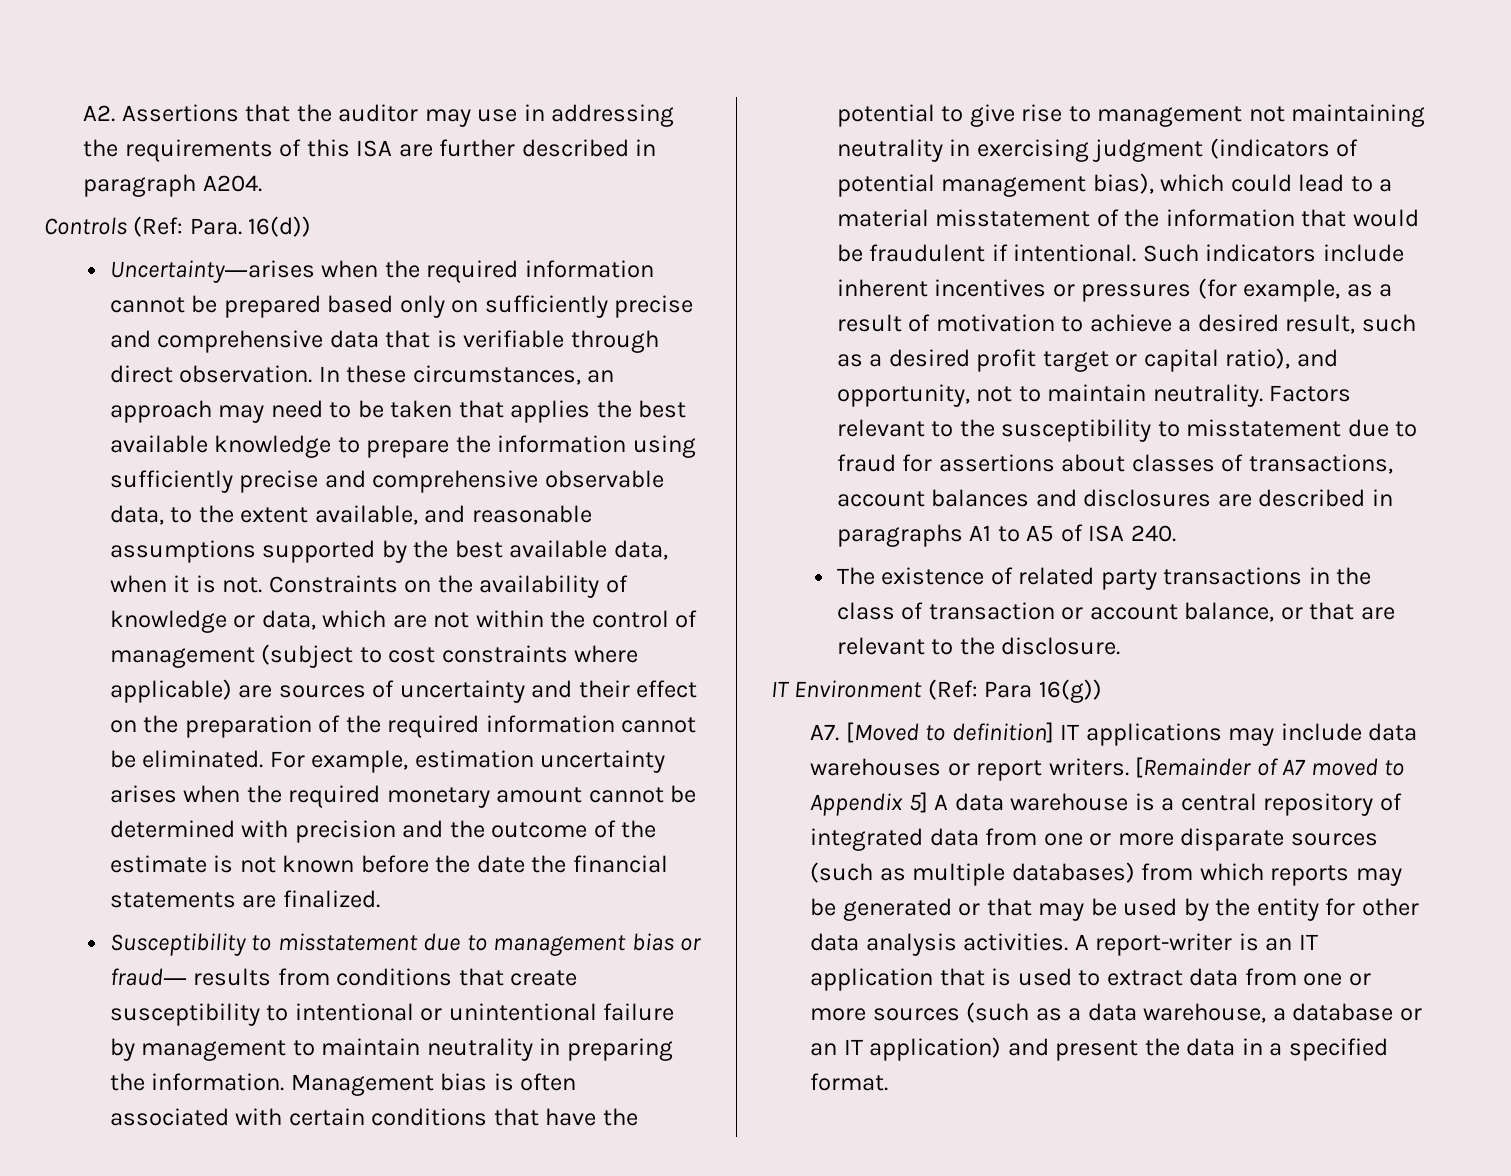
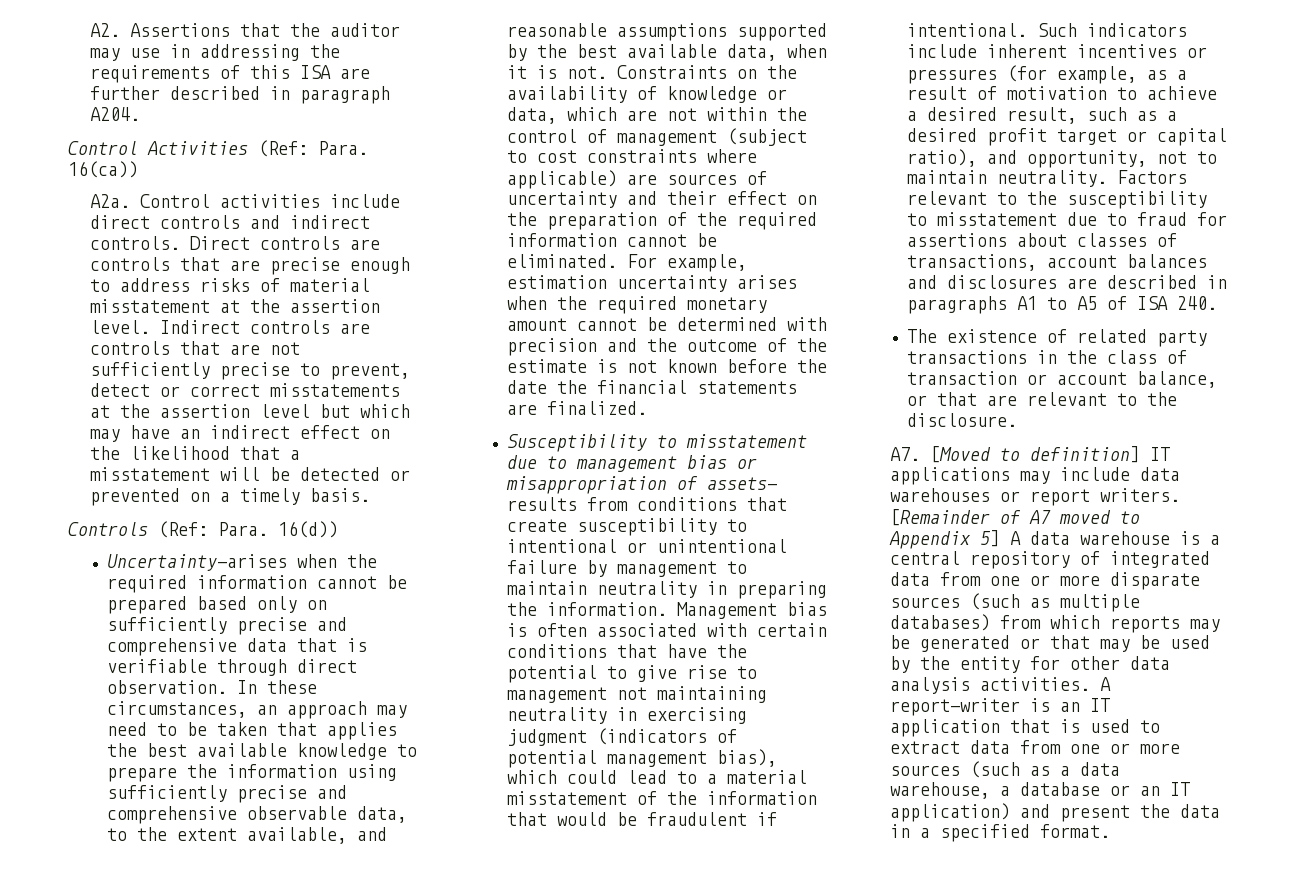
(262, 183) none -> [68,140,368,157] [68,161,138,178] [90,194,401,208] [90,215,371,229] [90,236,381,250] [90,257,411,275] [90,278,371,292] [90,299,381,313] [90,320,371,334] [90,341,301,355] [90,362,411,380] [90,383,401,397] [90,404,411,418] [90,425,391,442] [90,446,301,460] [90,467,411,481] [90,488,371,506] // Control Activities (Ref: Para. 16(ca)) // A2a. Control activities include direct controls and indirect controls. Direct controls are controls that are precise enough to address risks of material misstatement at the assertion level. Indirect controls are controls that are not sufficiently precise to prevent, detect or correct misstatements at the assertion level but which may have an indirect effect on the likelihood that a misstatement will be detected or prevented on a timely basis.
[109,968,187,986] fraud― -> [505,476,777,494] misappropriation of assets―
[771,679,1102,703] // IT Environment (Ref: Para 16(g)) -> (1017, 420) none

